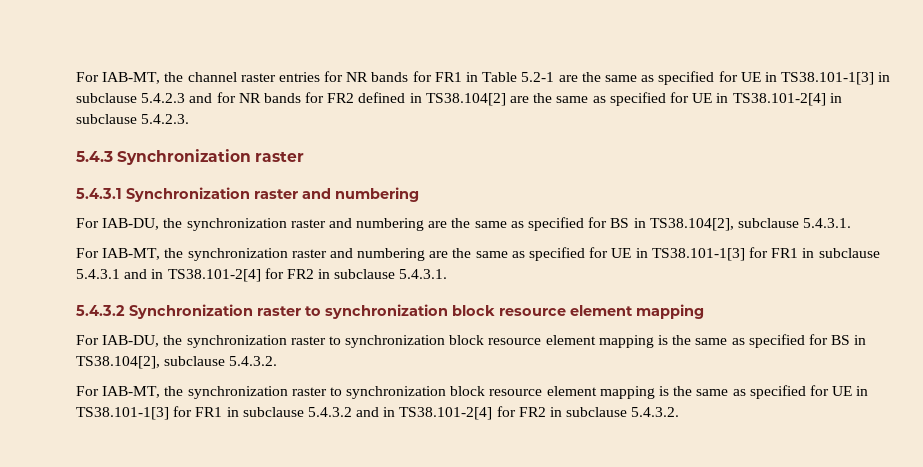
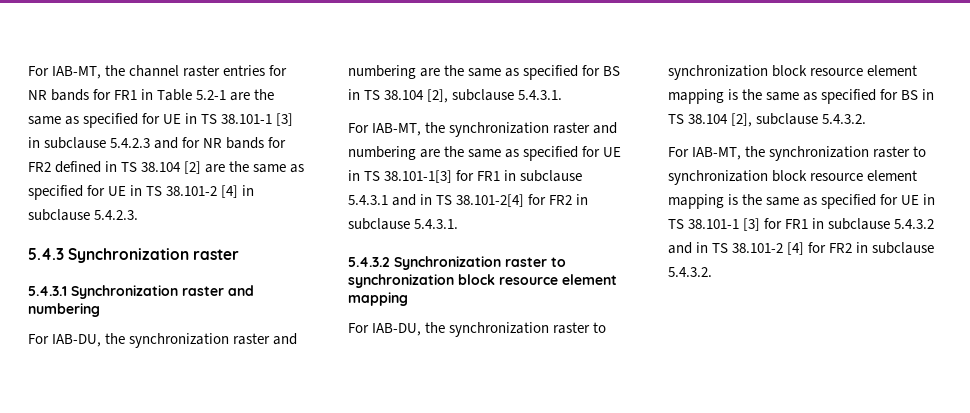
[781,72,875,85] TS38.101-1[3] -> [201,113,294,126] TS 38.101-1 [3]
[425,92,826,106] TS38.104[2] are the same as specified for UE in TS38.101-2[4] -> [121,161,305,174] [28,185,239,200] TS 38.104 [2] are the same as specified for UE in TS 38.101-2 [4]
[649,218,734,231] TS38.104[2], -> [364,89,449,103] TS 38.104 [2],
[651,248,745,261] TS38.101-1[3] -> [364,170,453,183] TS 38.101-1[3]
[167,269,261,282] TS38.101-2[4] -> [436,194,525,207] TS 38.101-2[4]
[76,356,160,369] TS38.104[2], -> [668,113,753,127] TS 38.104 [2],
[76,407,169,420] TS38.101-1[3] -> [668,218,761,231] TS 38.101-1 [3]
[399,407,493,420] TS38.101-2[4] -> [712,242,805,255] TS 38.101-2 [4]

